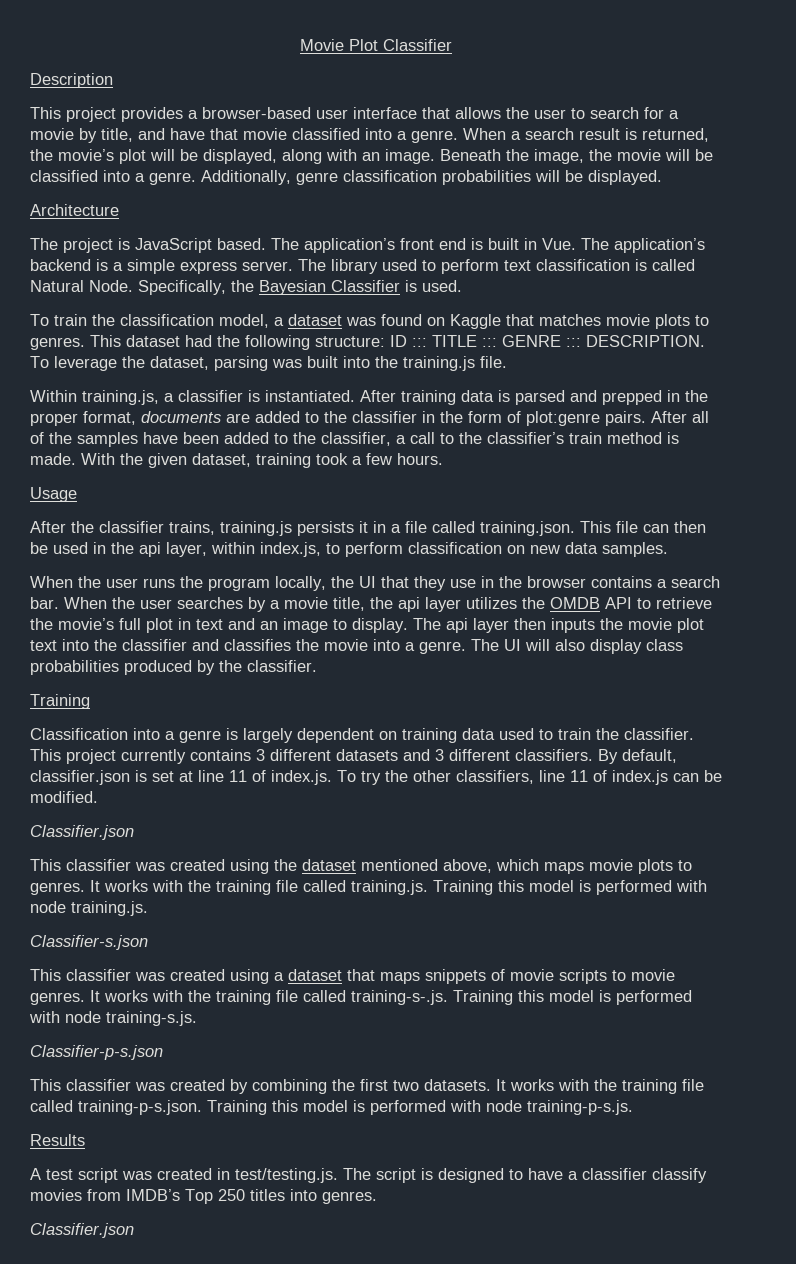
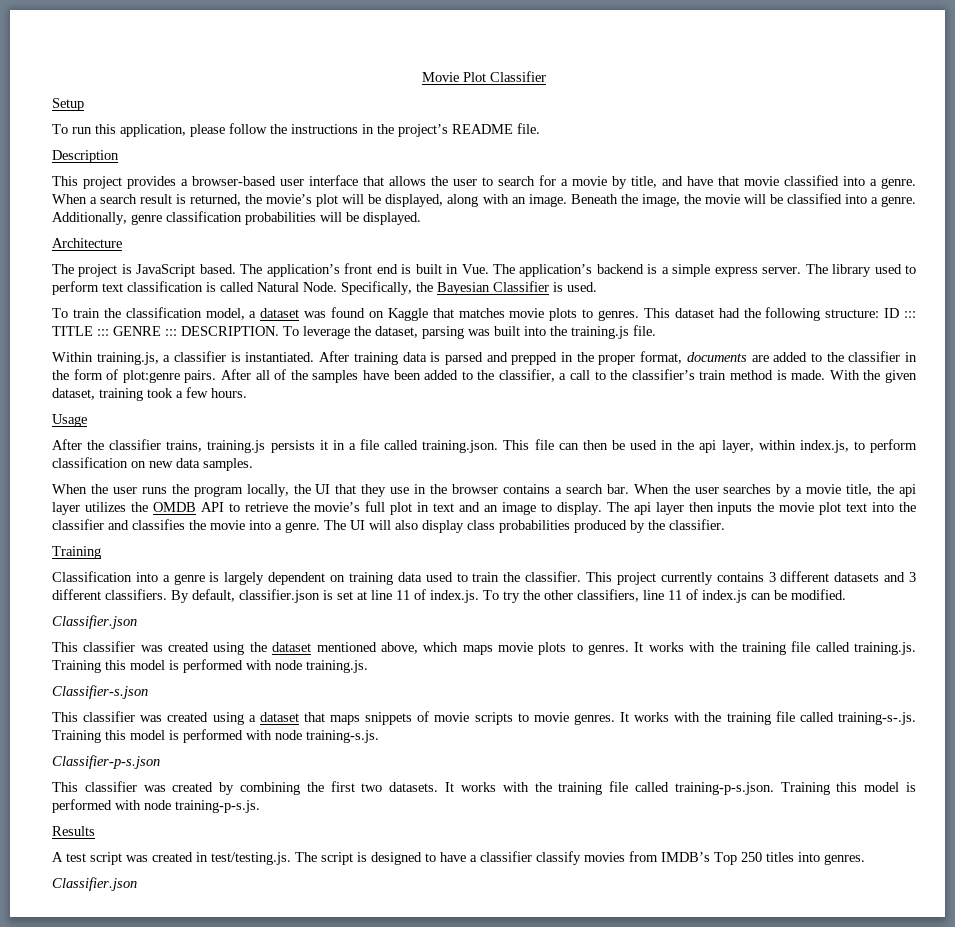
(452, 45) none -> [52,98,84,111] [52,123,540,137] // Setup // To run this application, please follow the instructions in the project’s README file.

